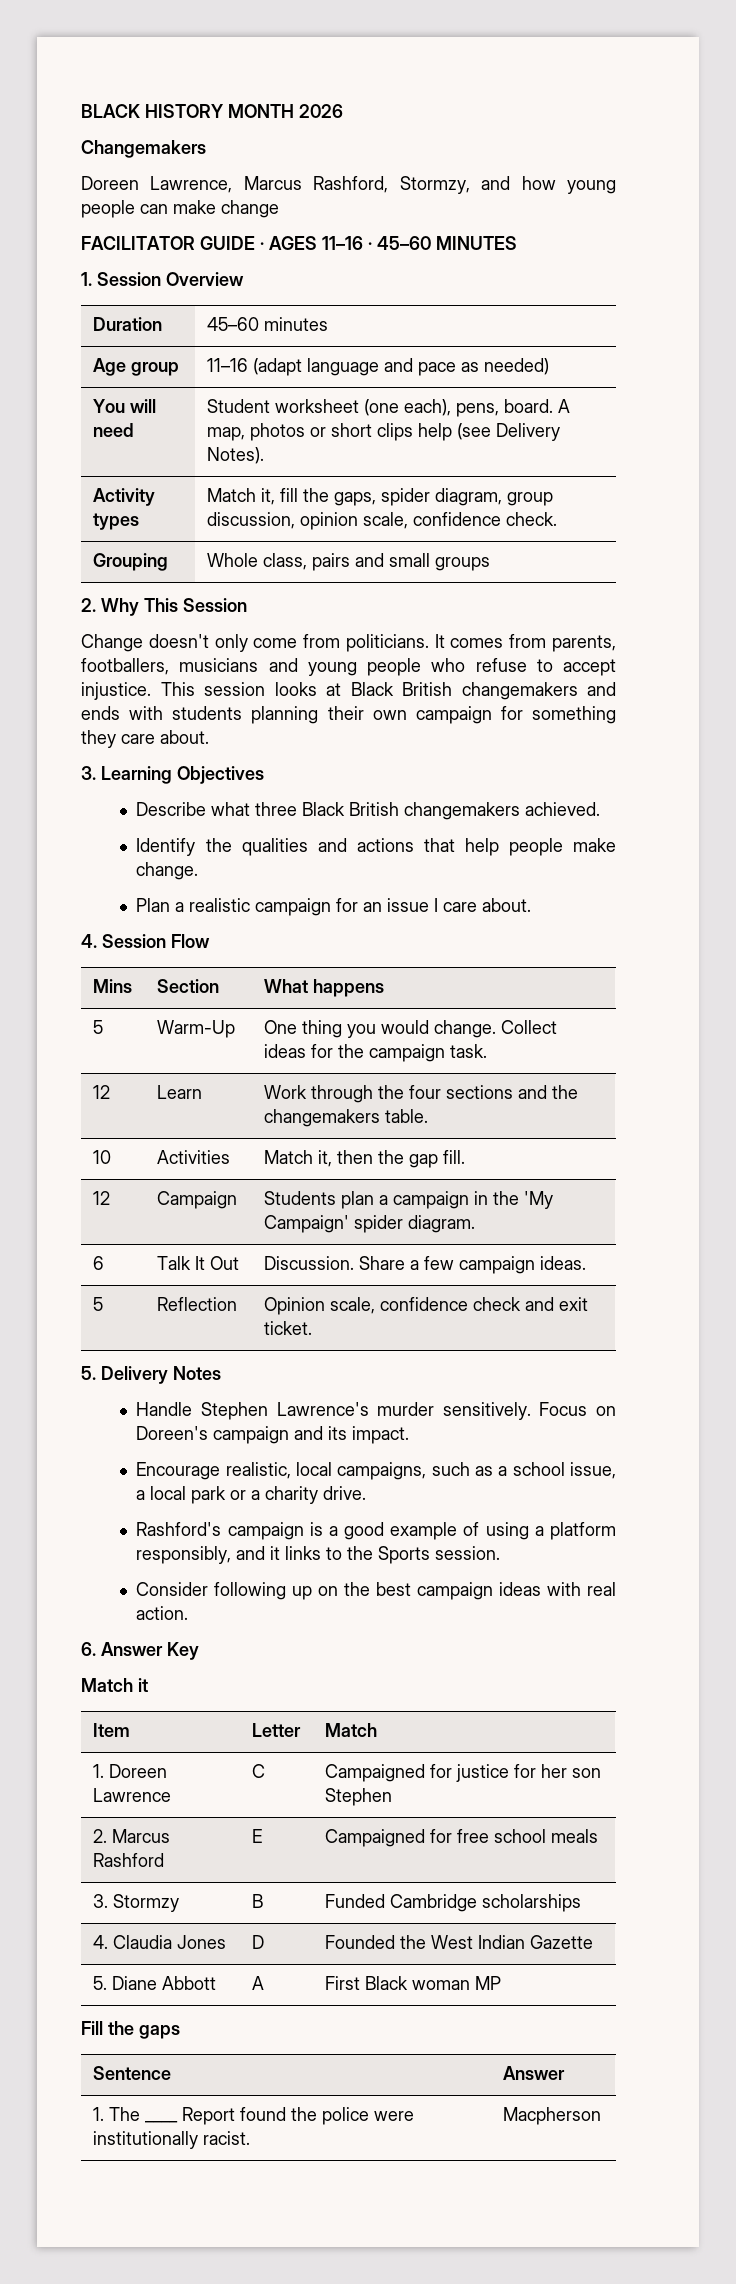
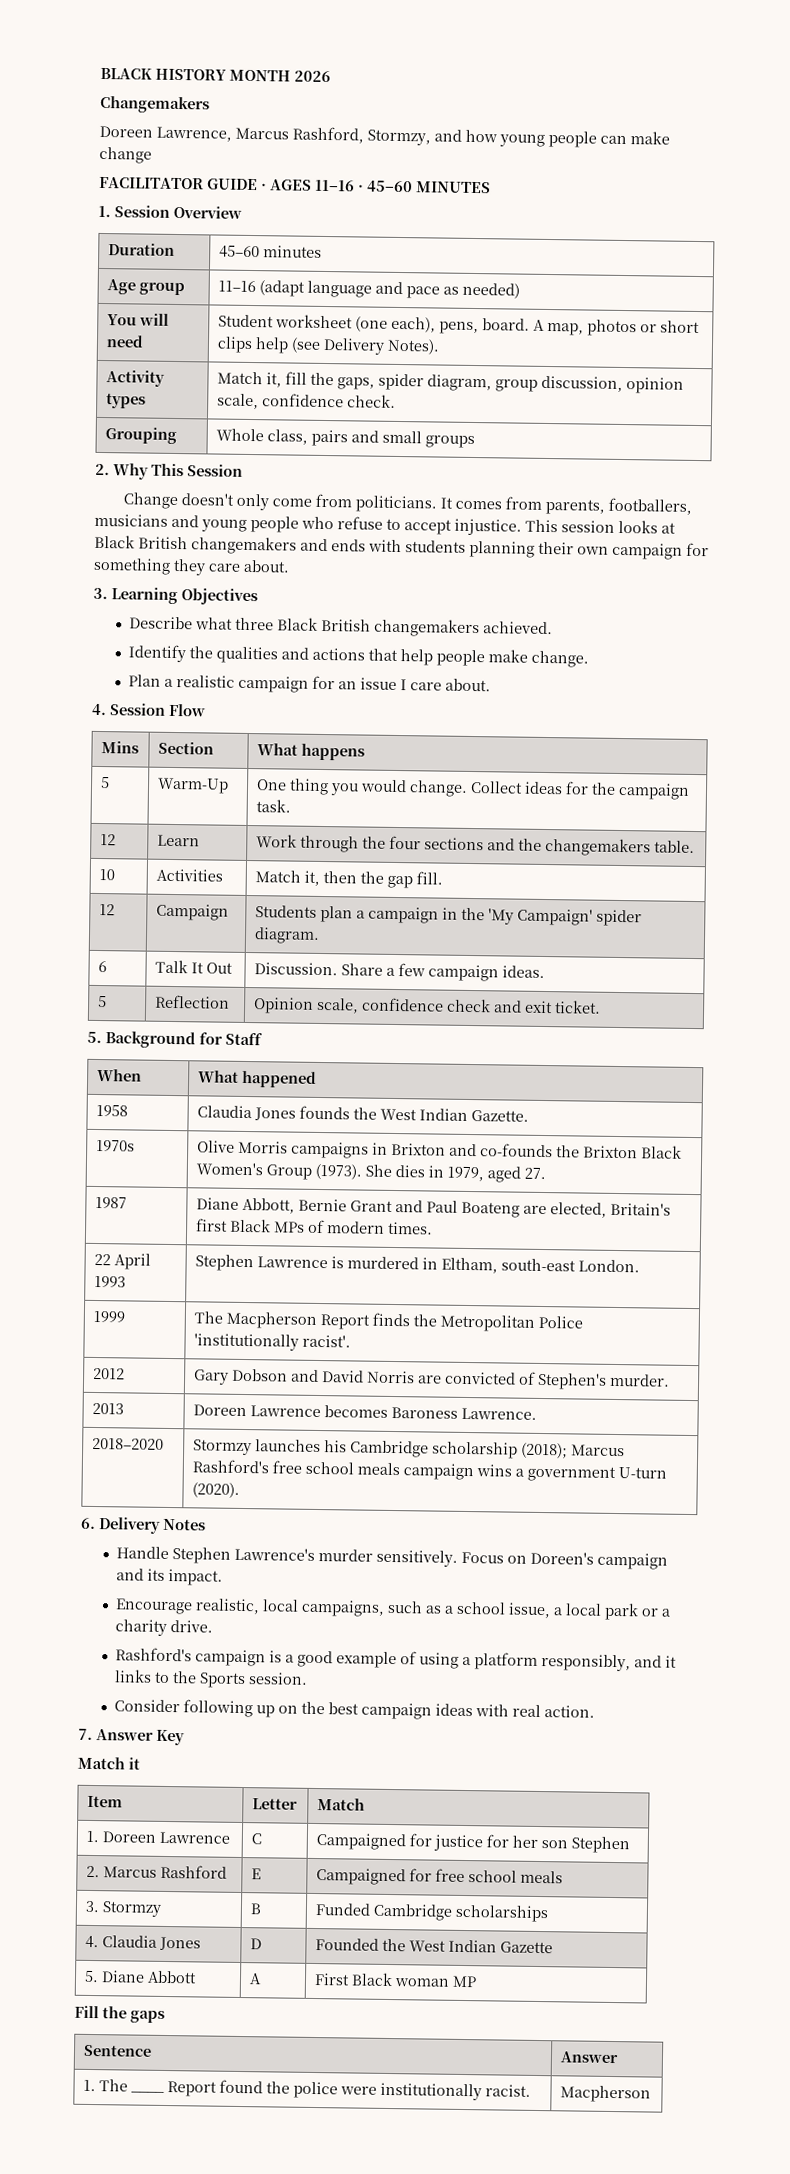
(96, 1373) none -> [105,1031,263,1049] [96,1068,142,1082] [197,1070,317,1088] [95,1104,128,1117] [196,1105,529,1122] [95,1139,135,1152] [196,1140,682,1159] [195,1162,546,1183] [94,1196,127,1209] [195,1197,671,1218] [195,1218,433,1235] [93,1253,151,1270] [93,1275,126,1288] [194,1254,640,1274] [92,1310,125,1323] [193,1311,583,1332] [193,1333,351,1351] [92,1367,125,1380] [192,1368,670,1390] [91,1402,124,1415] [192,1404,537,1420] [91,1437,164,1450] [192,1439,625,1459] [191,1459,667,1483] [191,1482,240,1498] [81,1517,96,1530] Background for Staff // When | What happened // 1958 | Claudia Jones founds the West Indian Gazette. // 1970s | Olive Morris campaigns in Brixton and co-founds the Brixton Black Women's Group (1973). She dies in 1979, aged 27. // 1987 | Diane Abbott, Bernie Grant and Paul Boateng are elected, Britain's first Black MPs of modern times. // 22 April 1993 | Stephen Lawrence is murdered in Eltham, south-east London. // 1999 | The Macpherson Report finds the Metropolitan Police 'institutionally racist'. // 2012 | Gary Dobson and David Norris are convicted of Stephen's murder. // 2013 | Doreen Lawrence becomes Baroness Lawrence. // 2018–2020 | Stormzy launches his Cambridge scholarship (2018); Marcus Rashford's free school meals campaign wins a government U-turn (2020). // 6.
[81,1642,96,1656] 6. -> [78,1728,93,1740] 7.

